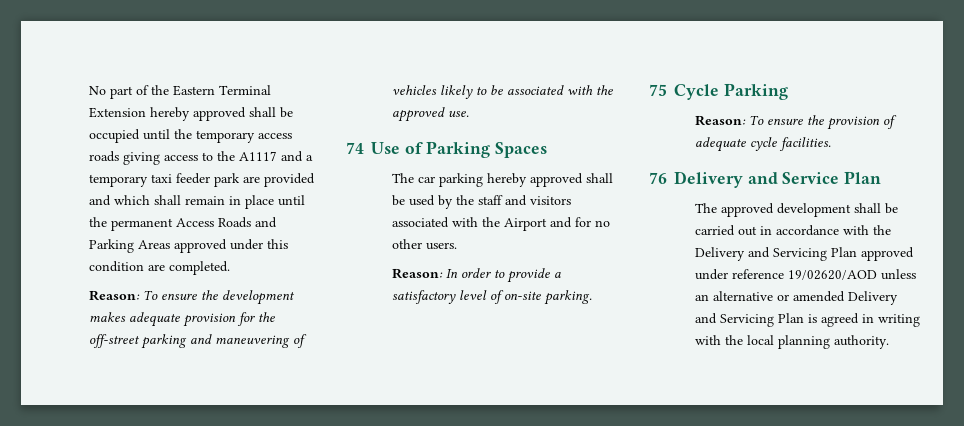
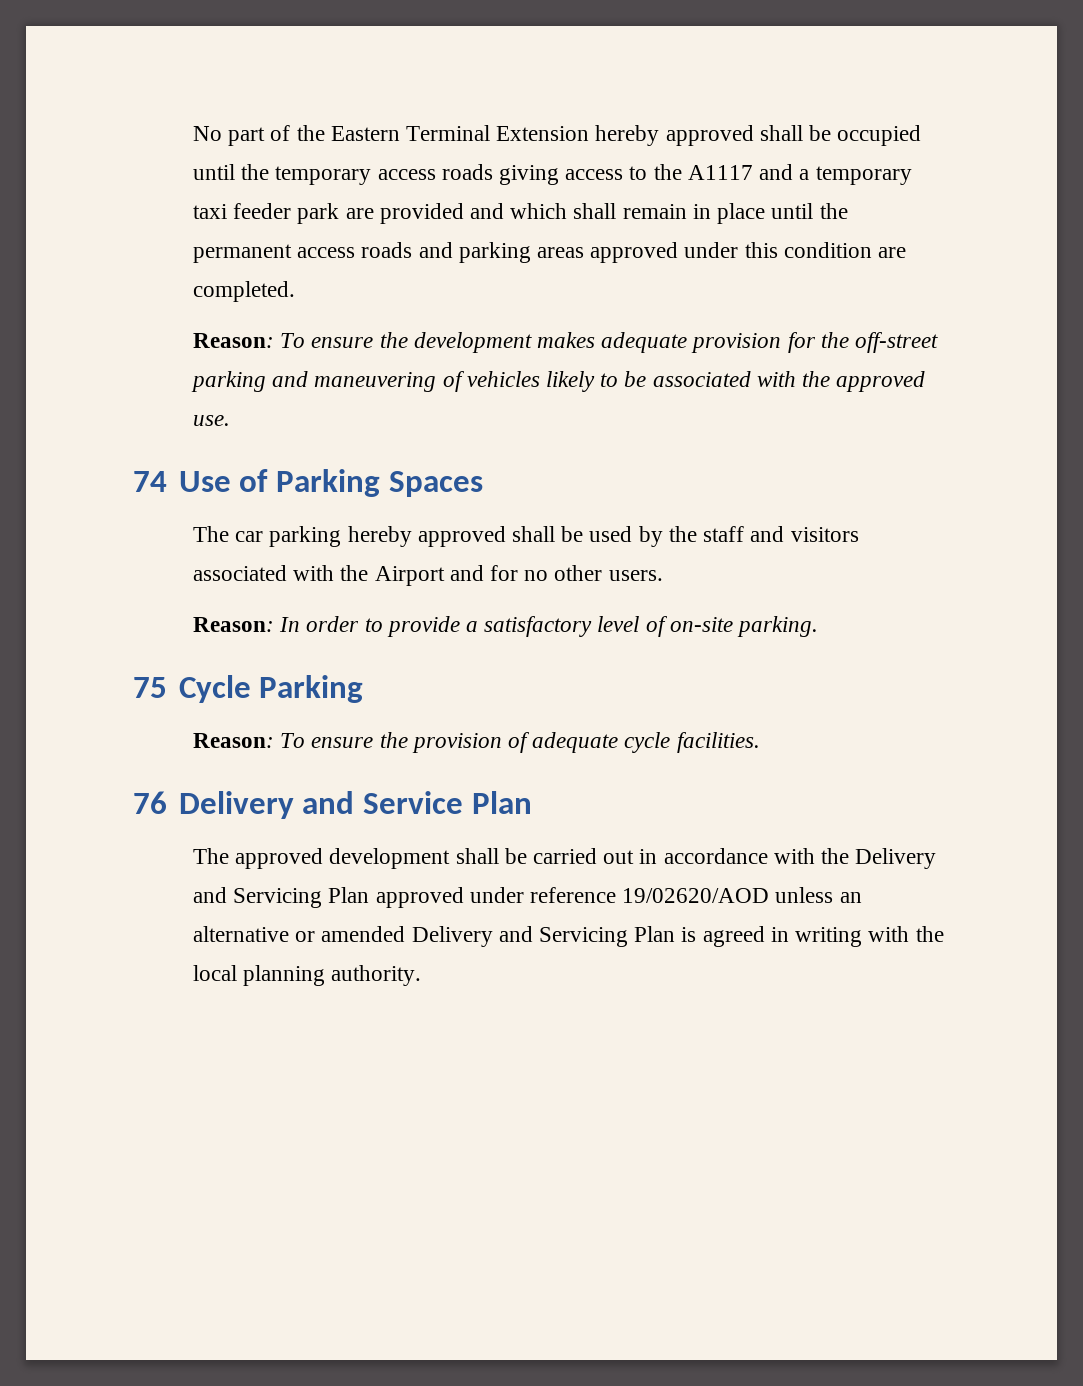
[175,217,277,228] [88,239,170,253] Access Roads and Parking Areas -> [297,242,585,263] access roads and parking areas

